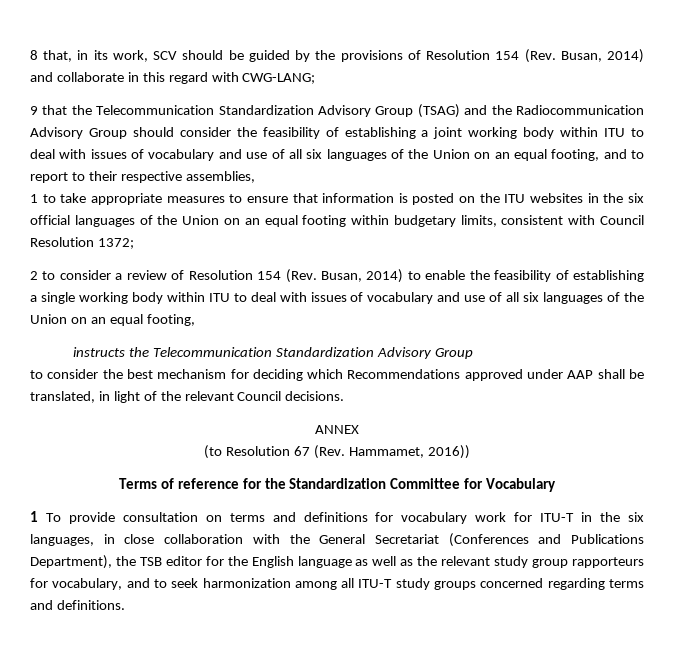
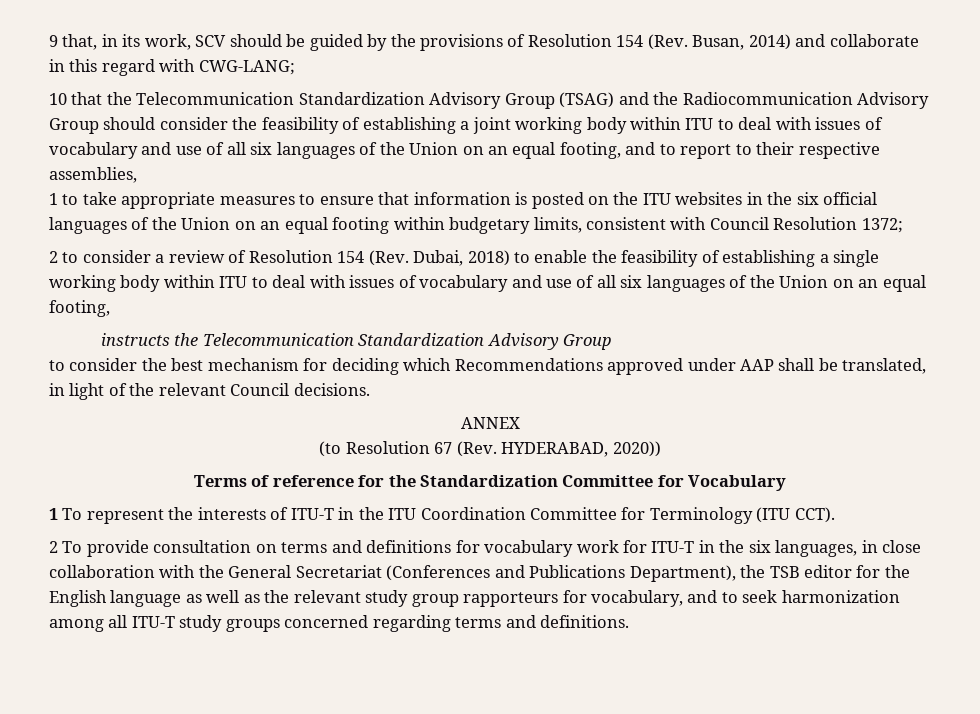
[30,50,38,60] 8 -> [49,35,58,47] 9
[30,106,38,115] 9 -> [49,93,67,105] 10
[320,269,404,283] Busan, 2014) -> [413,250,510,266] Dubai, 2018)
[348,445,470,459] Hammamet, 2016)) -> [501,441,661,457] HYDERABAD, 2020))
(61, 517) none -> [86,507,835,524] [49,541,83,553] represent the interests of ITU-T in the ITU Coordination Committee for Terminology (ITU CCT). // 2 To

